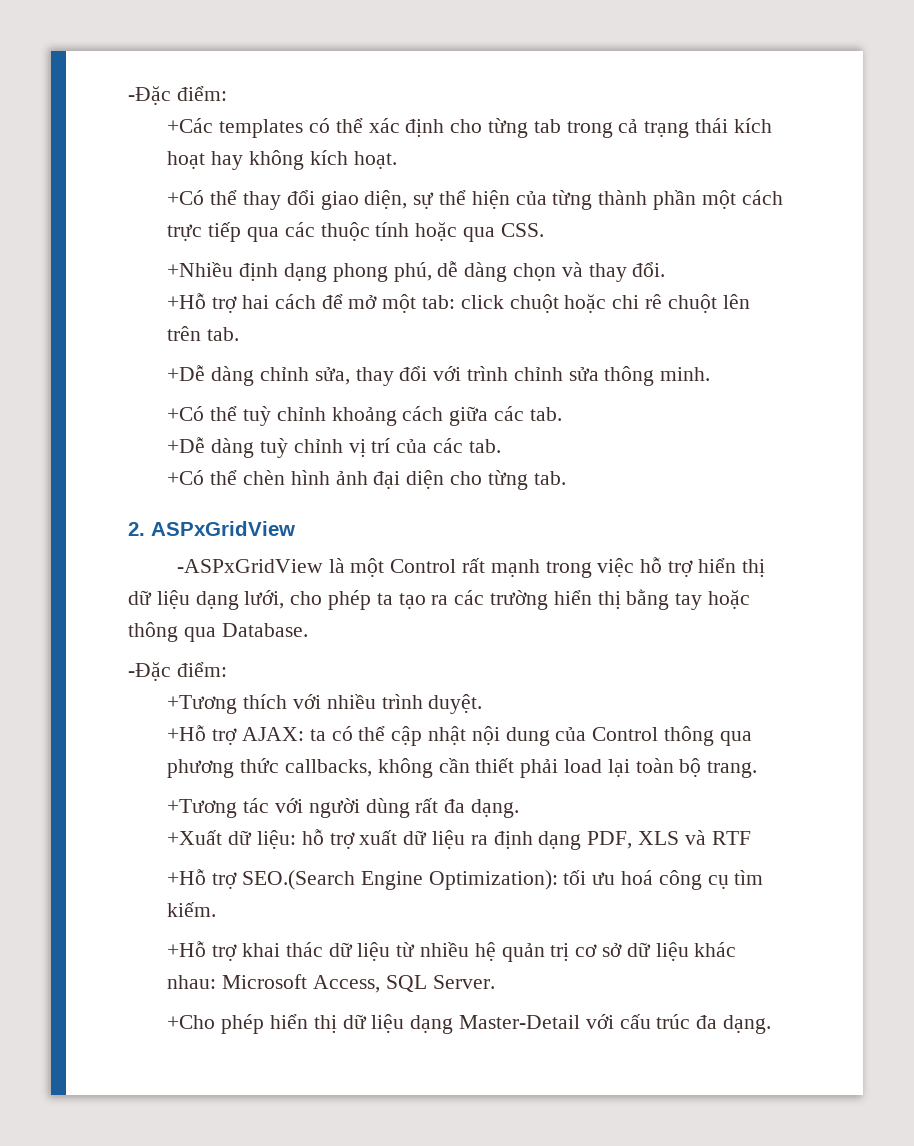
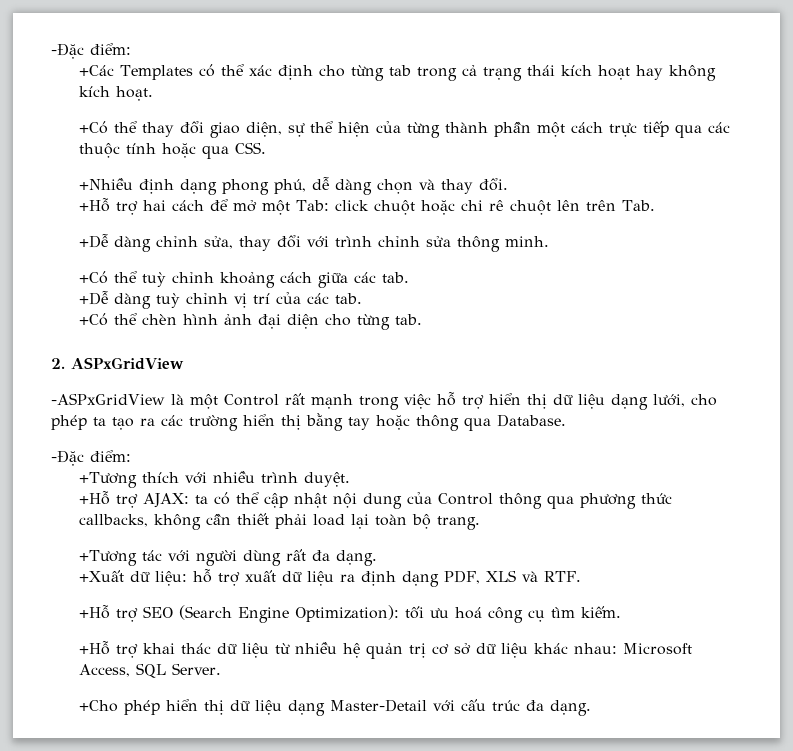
[219,119,304,138] templates -> [119,65,193,80] Templates
[421,295,455,309] tab: -> [295,200,329,211] Tab:
[207,327,240,341] tab. -> [621,200,655,211] Tab.
[711,831,751,845] [167,869,355,890] RTF // +Hỗ trợ SEO.(Search -> [543,571,581,582] [78,605,232,622] RTF. // +Hỗ trợ SEO (Search

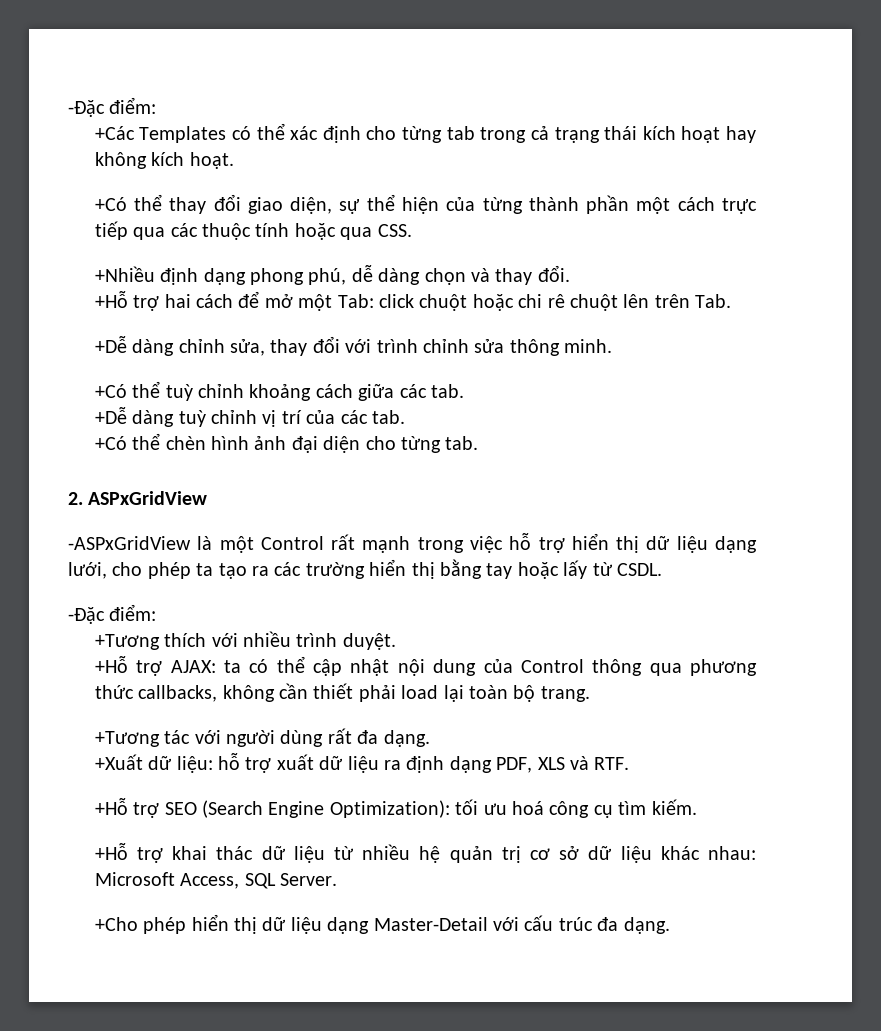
[416,414,566,431] thông qua Database. -> [563,560,662,579] lấy từ CSDL.

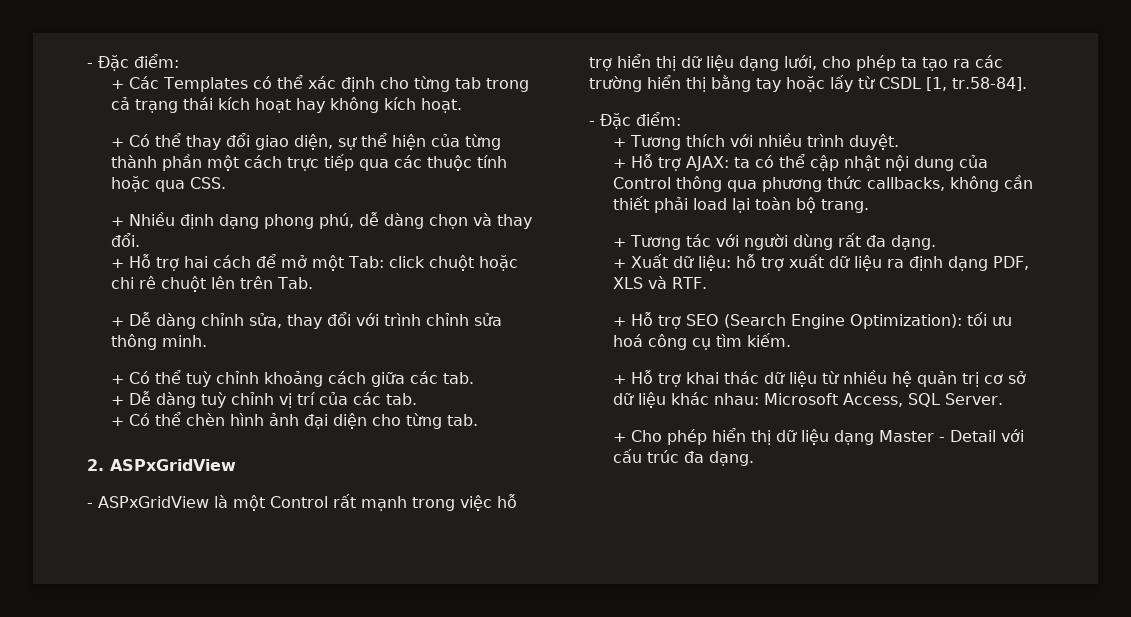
[68,97,157,117] [94,126,135,140] -Đặc điểm: // +Các -> [87,54,179,71] [110,76,159,89] - Đặc điểm: // + Các
[94,197,127,211] +Có -> [110,134,150,147] + Có
[94,266,155,282] +Nhiều -> [110,212,175,226] + Nhiều
[94,291,128,308] +Hỗ -> [110,254,151,268] + Hỗ
[94,336,127,353] +Dễ -> [110,312,151,326] + Dễ
[94,384,127,398] +Có -> [110,371,150,384] + Có
[94,407,127,424] +Dễ -> [110,391,151,405] + Dễ
[94,436,127,450] +Có -> [110,413,150,426] + Có
[68,536,191,550] -ASPxGridView -> [87,496,209,508] - ASPxGridView
[616,563,662,576] [68,604,157,624] [94,634,160,650] CSDL. // -Đặc điểm: // +Tương -> [879,77,1027,91] [589,112,681,129] [612,135,681,150] CSDL [1, tr.58-84]. // - Đặc điểm: // + Tương
[94,656,128,673] +Hỗ -> [612,154,653,168] + Hỗ
[94,731,160,747] +Tương -> [612,235,681,250] + Tương
[94,754,143,770] +Xuất -> [612,254,668,268] + Xuất
[94,798,128,815] +Hỗ -> [612,312,653,326] + Hỗ
[94,843,128,860] +Hỗ -> [612,370,653,384] + Hỗ
[94,917,138,931] +Cho -> [612,430,662,442] + Cho
[373,917,488,931] Master-Detail -> [878,430,996,442] Master - Detail

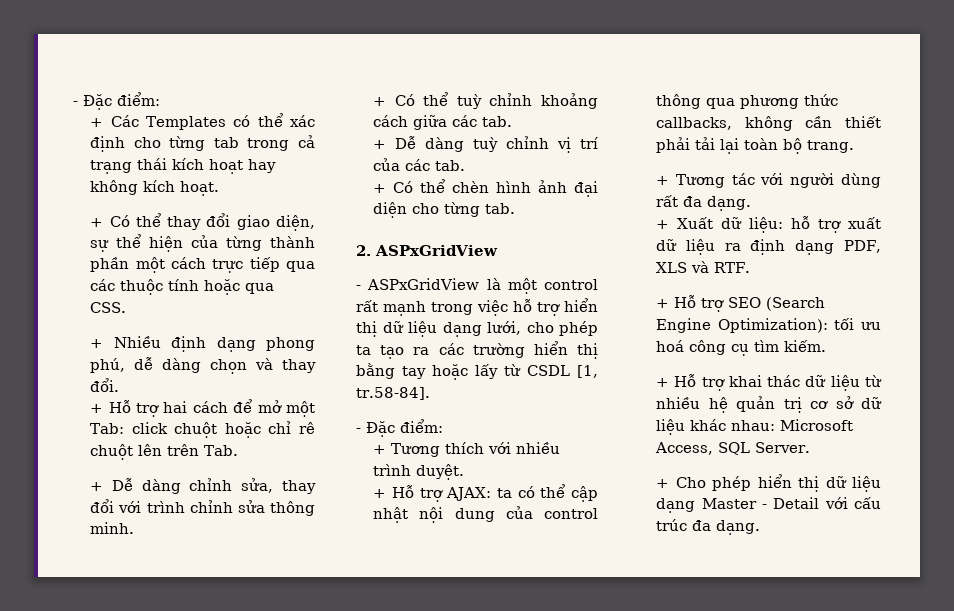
[110,277,134,289] chi -> [268,421,292,434] chỉ
[270,496,328,508] Control -> [544,279,598,290] control
[612,177,671,189] Control -> [544,508,598,519] control
[692,198,727,210] load -> [695,137,716,150] tải

